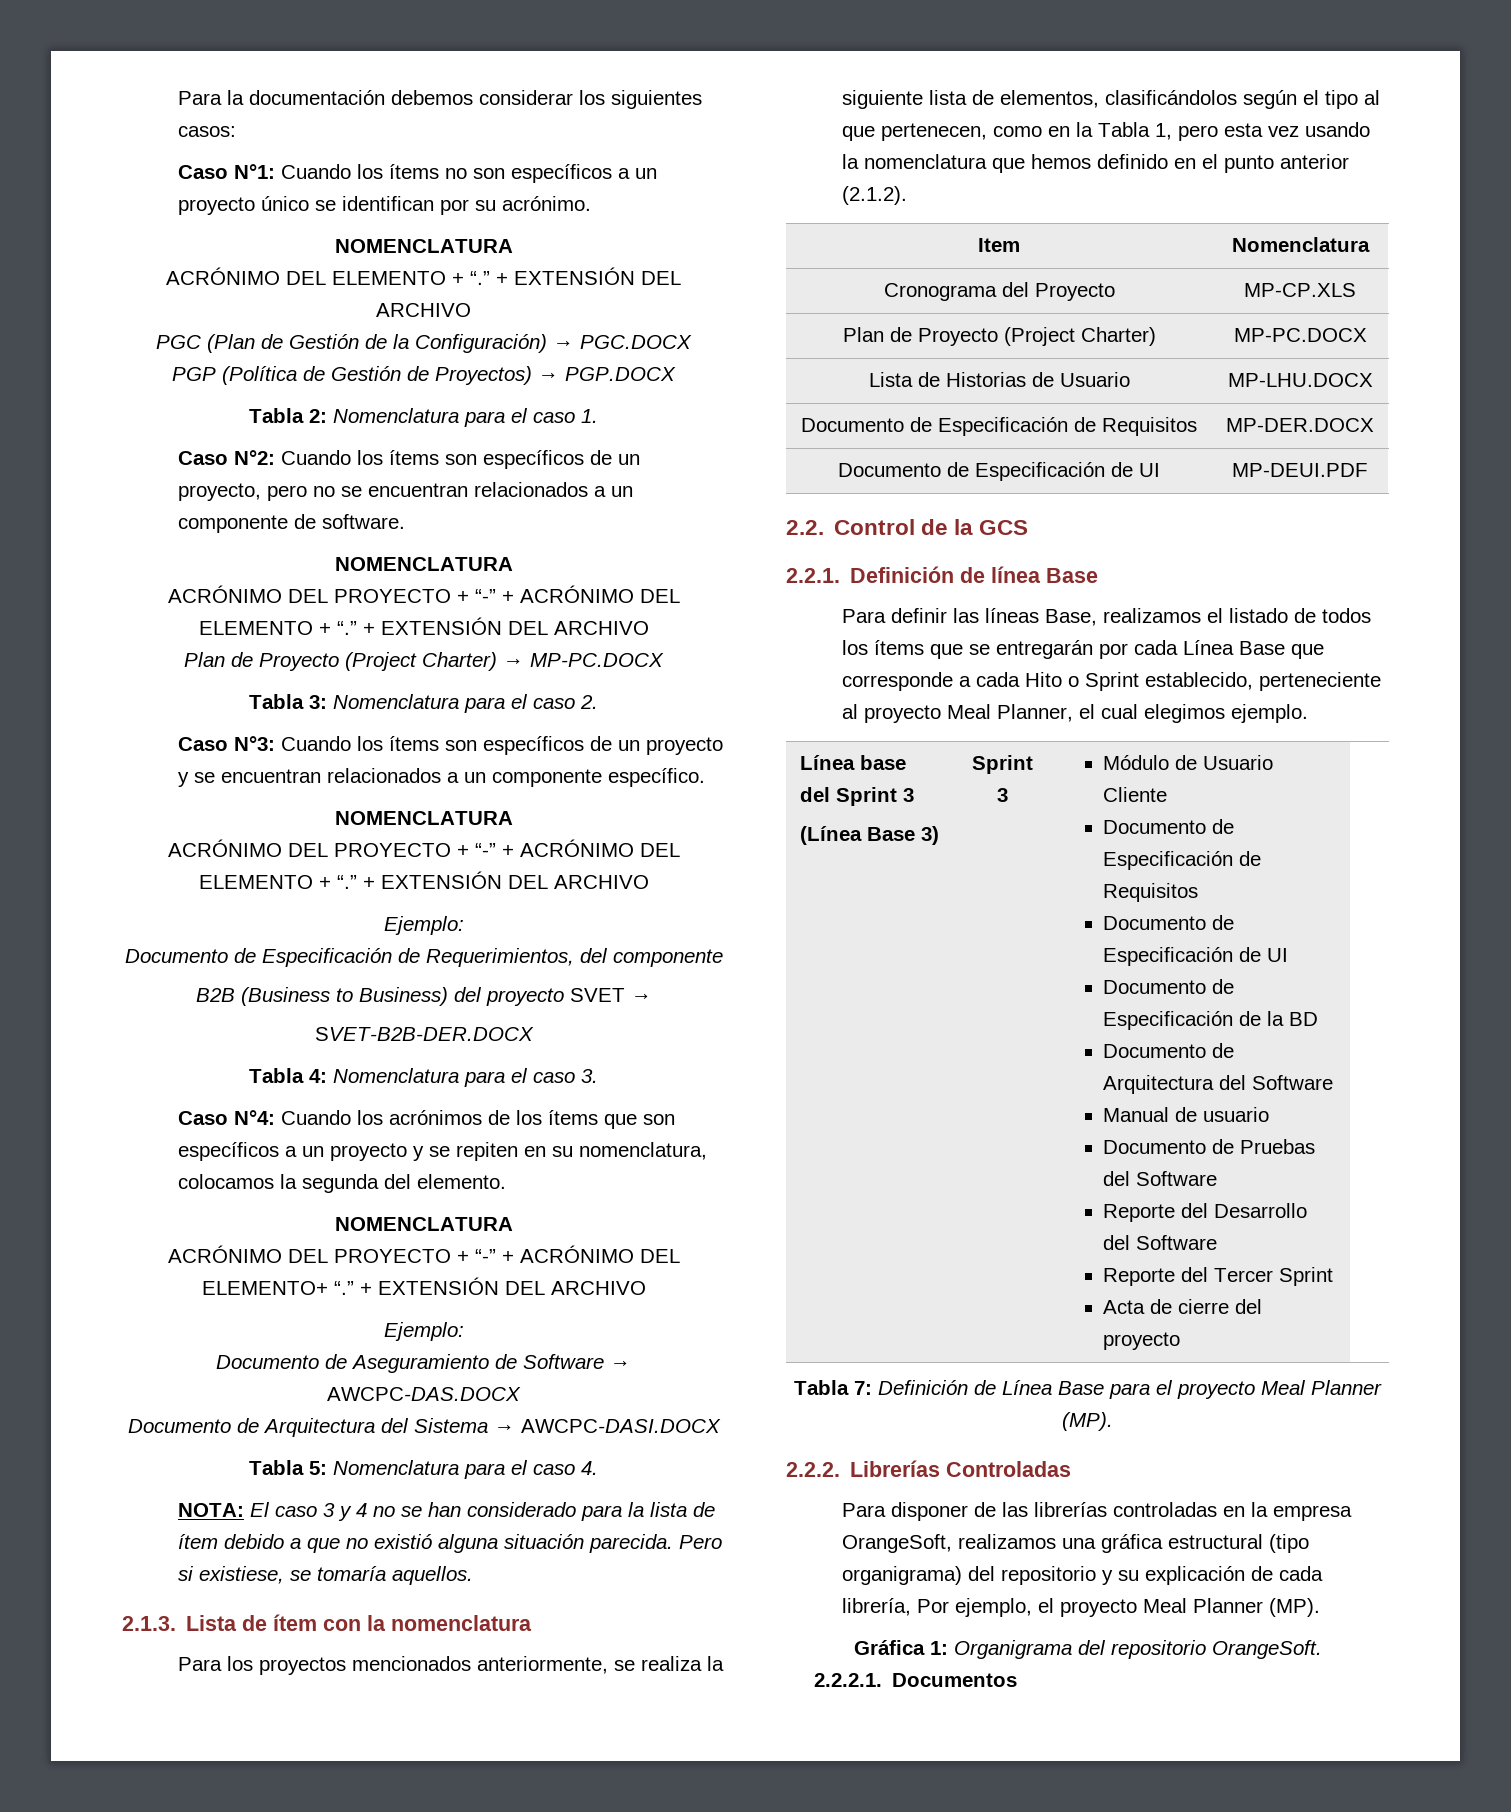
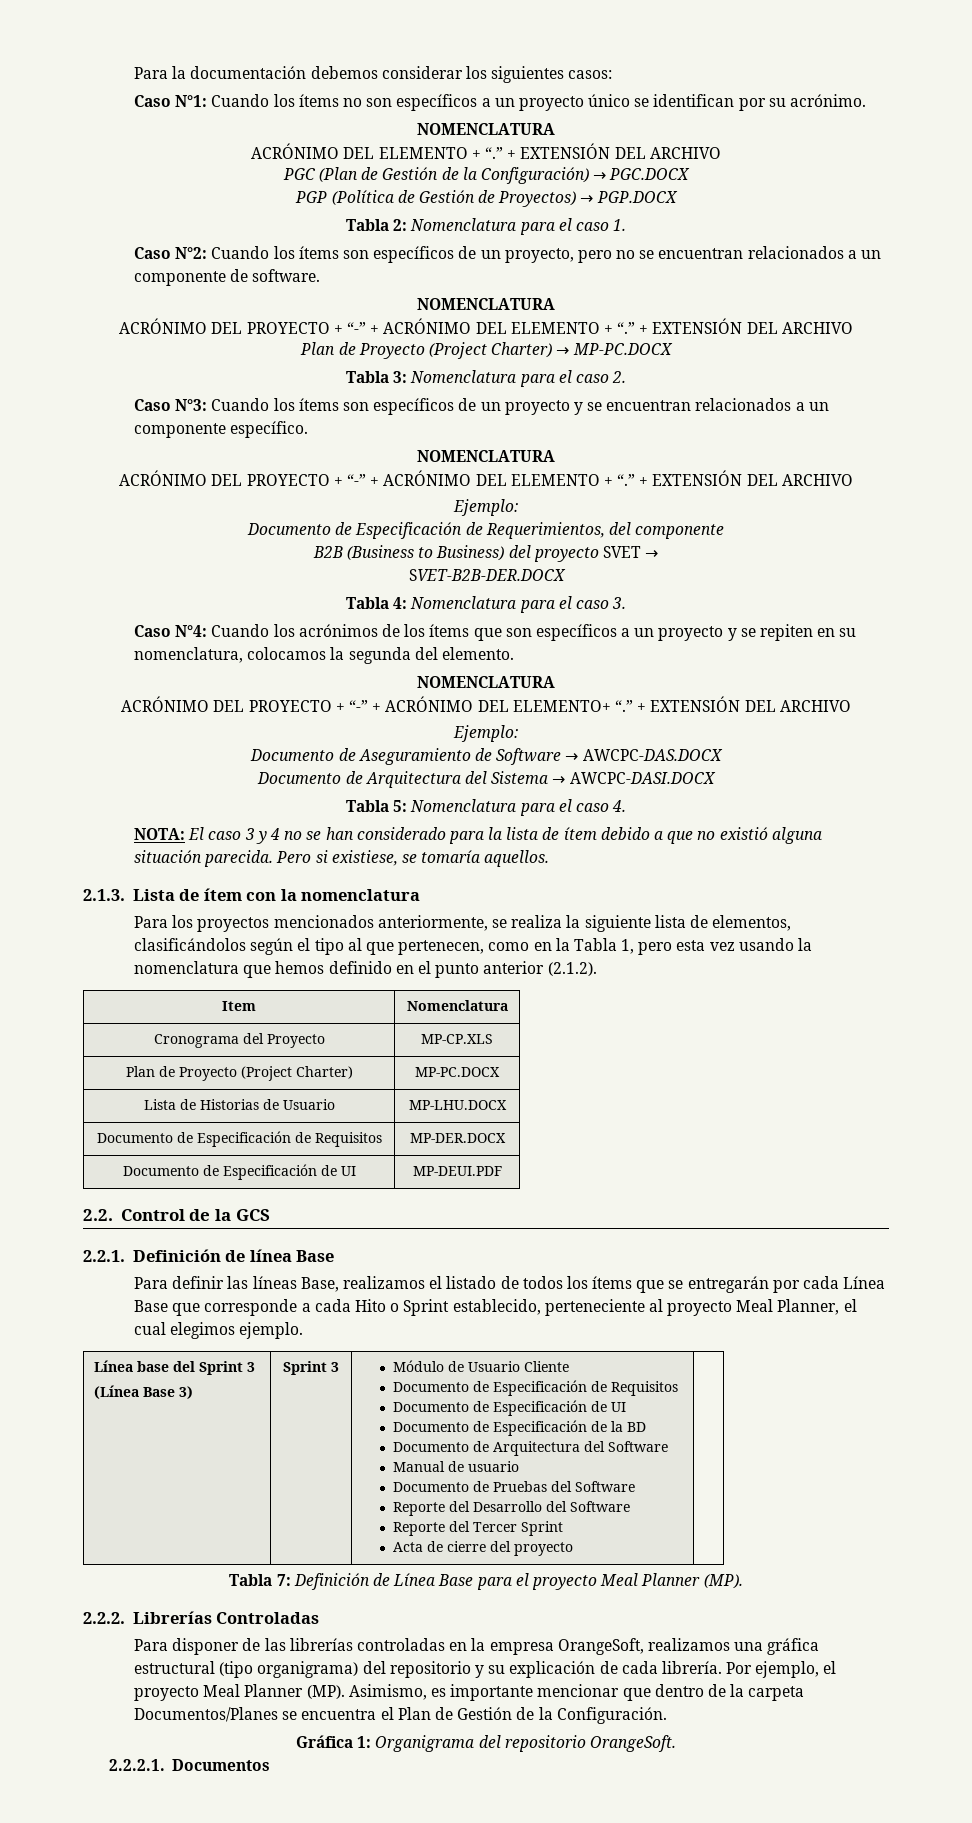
[842,1598,912,1616] librería, -> [661,1661,722,1674] librería.
(1321, 1607) none -> [348,1684,805,1701] [134,1707,667,1724] Asimismo, es importante mencionar que dentro de la carpeta Documentos/Planes se encuentra el Plan de Gestión de la Configuración.

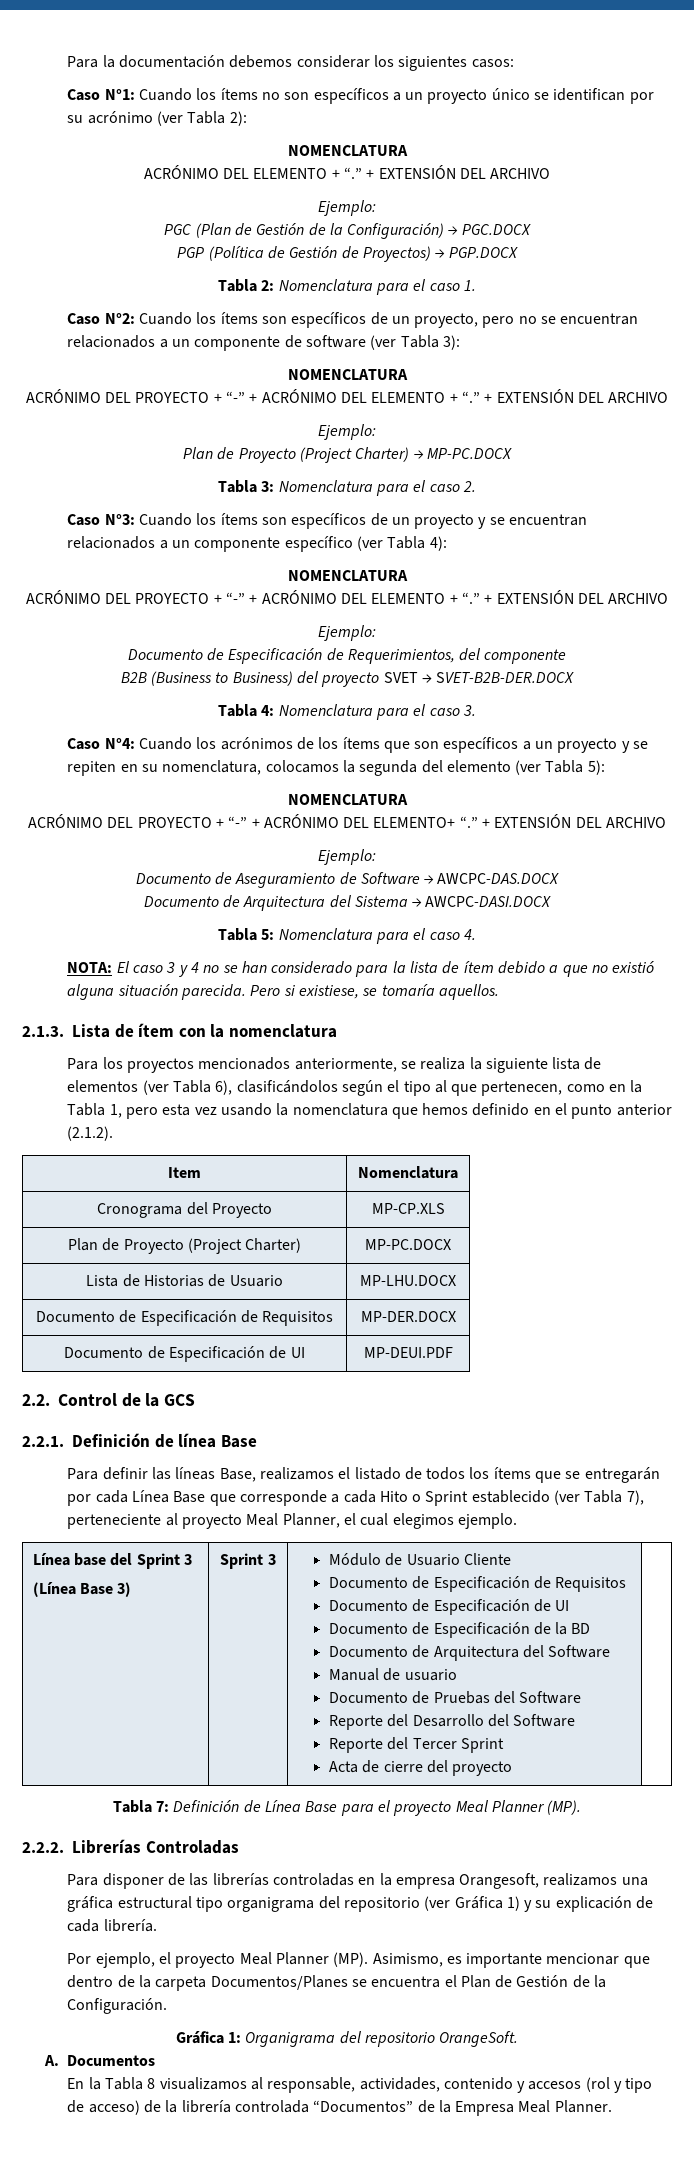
[789,94,866,107] acrónimo. -> [87,111,247,126] acrónimo (ver Tabla 2):
(721, 153) none -> [318,200,376,216] // Ejemplo:
[252,269,321,282] software. -> [305,335,460,350] software (ver Tabla 3):
(853, 328) none -> [318,424,376,440] // Ejemplo:
[230,421,309,438] específico. -> [284,536,447,552] específico (ver Tabla 4):
(659, 554) // -> (432, 678) none
[441,647,514,660] elemento. -> [446,760,605,775] elemento (ver Tabla 5):
[712,915,792,931] elementos, -> [67,1080,233,1095] elementos (ver Tabla 6),
[452,1299,541,1315] establecido, -> [471,1490,644,1505] establecido (ver Tabla 7),
[557,1638,644,1655] OrangeSoft, -> [459,1873,540,1889] Orangesoft,
[219,1661,471,1678] (tipo organigrama) del repositorio -> [195,1896,520,1912] tipo organigrama del repositorio (ver Gráfica 1)
(722, 1667) none -> (157, 1925) //
[108,1759,165,1771] 2.2.2.1. -> [43,2055,59,2066] A.
(271, 1765) none -> [67,2077,653,2093] [67,2100,612,2116] // En la Tabla 8 visualizamos al responsable, actividades, contenido y accesos (rol y tipo de acceso) de la librería controlada “Documentos” de la Empresa Meal Planner.

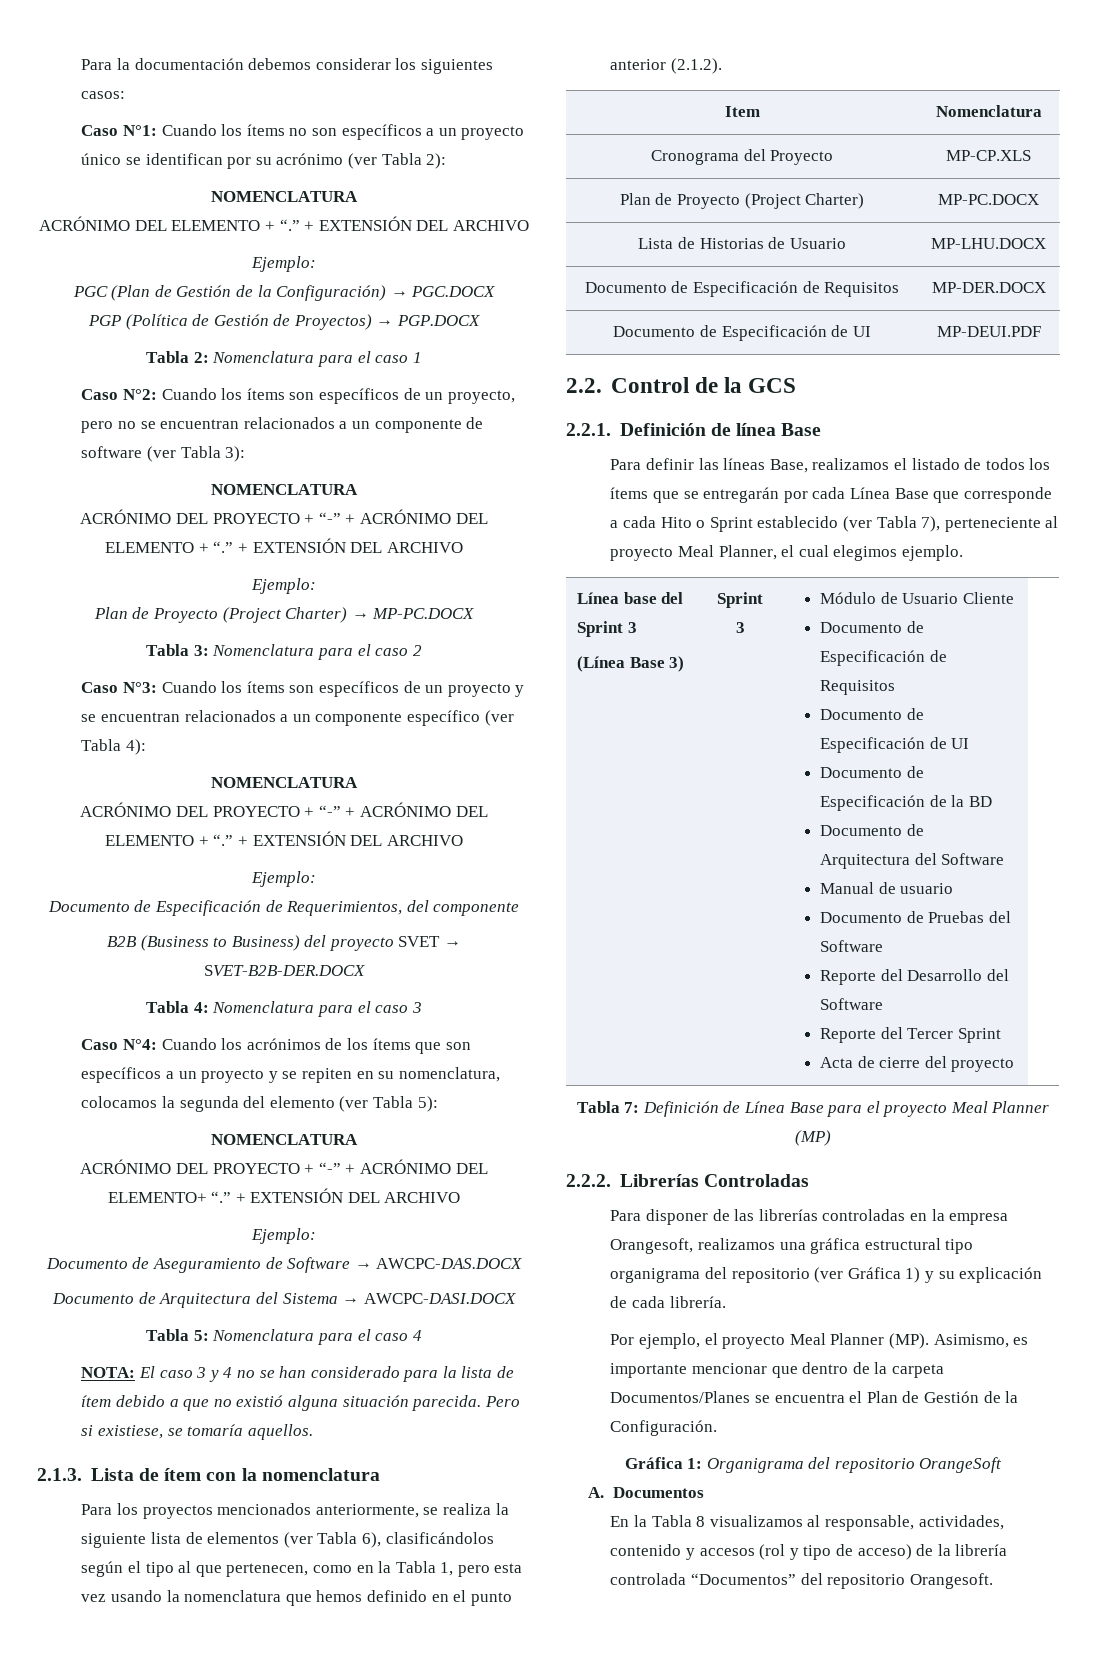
[463,280,476,291] 1. -> [412,352,422,363] 1
[462,481,476,492] 2. -> [412,645,422,656] 2
[462,705,476,716] 3. -> [411,1002,422,1013] 3
[463,929,476,940] 4. -> [412,1330,422,1341] 4
[547,1800,582,1815] (MP). -> [795,1130,831,1146] (MP)
[439,2031,519,2047] OrangeSoft. -> [919,1457,1003,1473] OrangeSoft
[417,2100,612,2116] de la Empresa Meal Planner. -> [800,1573,993,1589] del repositorio Orangesoft.

